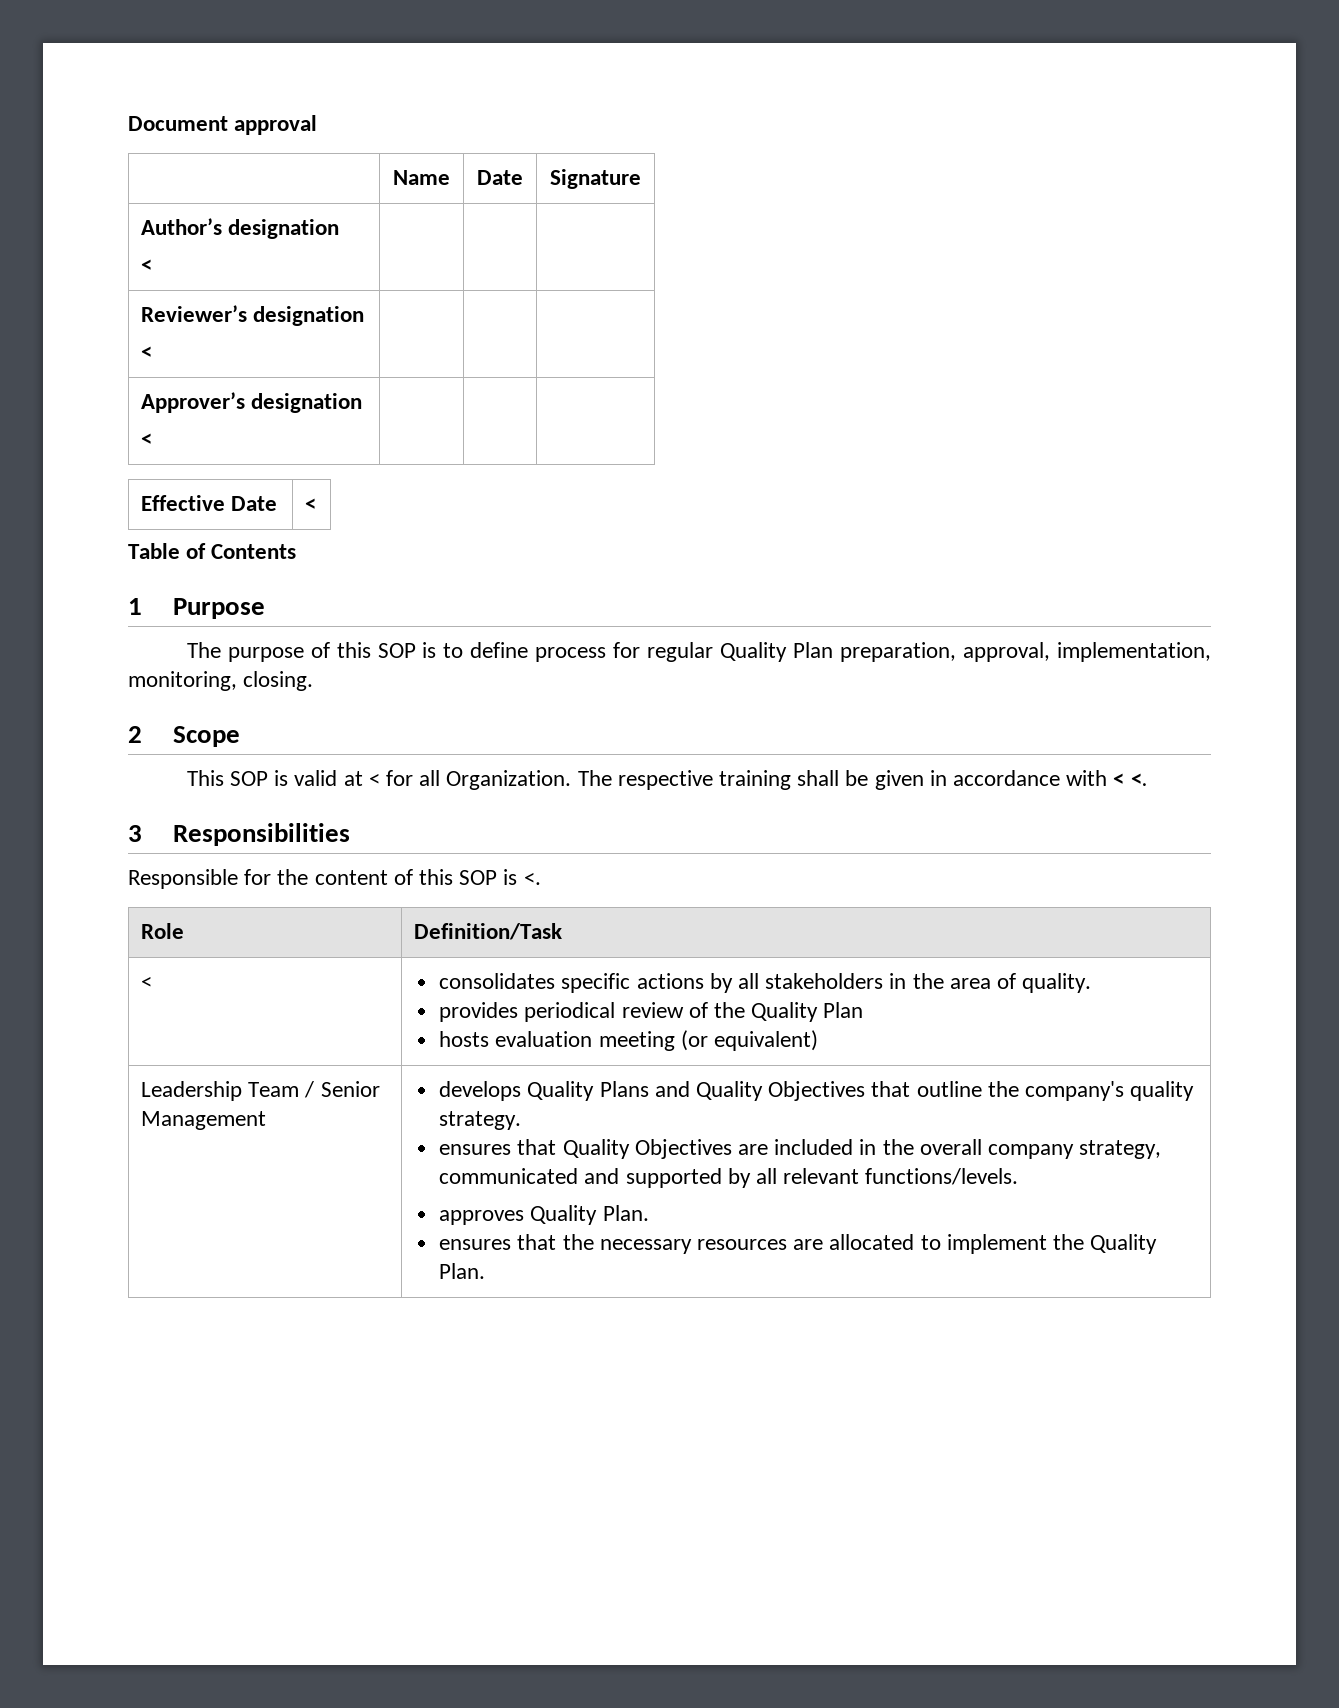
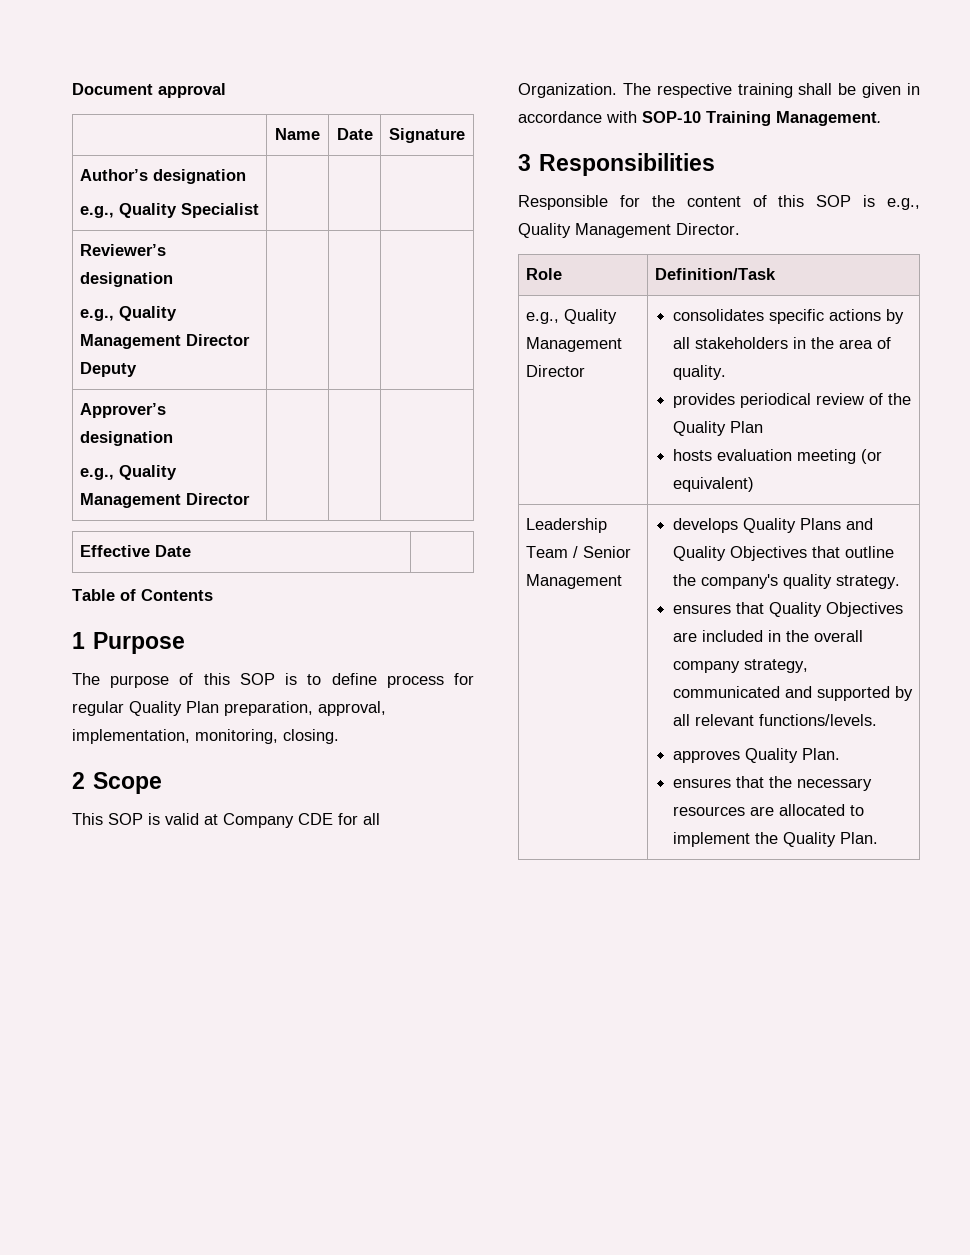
[140,259,152,272] < -> [79,203,259,218] e.g., Quality Specialist
[140,346,152,359] [140,392,363,413] [140,433,152,446] < | | | // Approver’s designation // < -> [79,306,177,321] [79,334,250,349] [79,362,137,377] [79,403,166,418] [79,431,173,446] [79,465,177,480] [79,493,250,508] e.g., Quality Management Director Deputy | | | // Approver’s designation // e.g., Quality Management Director
[304,498,316,511] < -> (191, 551) none
[368,773,380,786] < -> [223,813,333,828] Company CDE
[1113,773,1148,786] < <. -> [642,111,882,126] SOP-10 Training Management.
[523,872,541,885] [140,923,184,939] [413,923,562,940] [140,976,152,989] <. // Role | Definition/Task // < -> [887,198,920,210] [518,223,740,238] [525,268,562,280] [654,268,776,280] [525,309,617,324] [525,337,622,352] [525,365,585,377] e.g., Quality Management Director. // Role | Definition/Task // e.g., Quality Management Director

